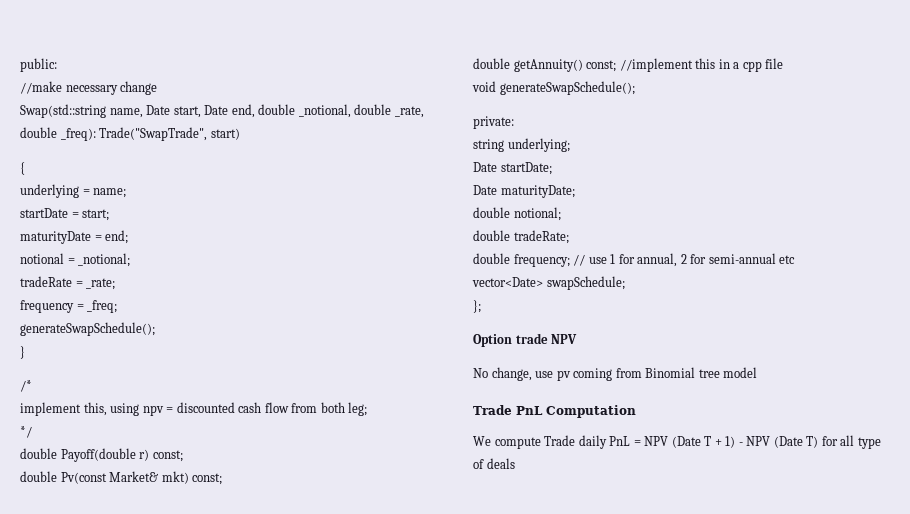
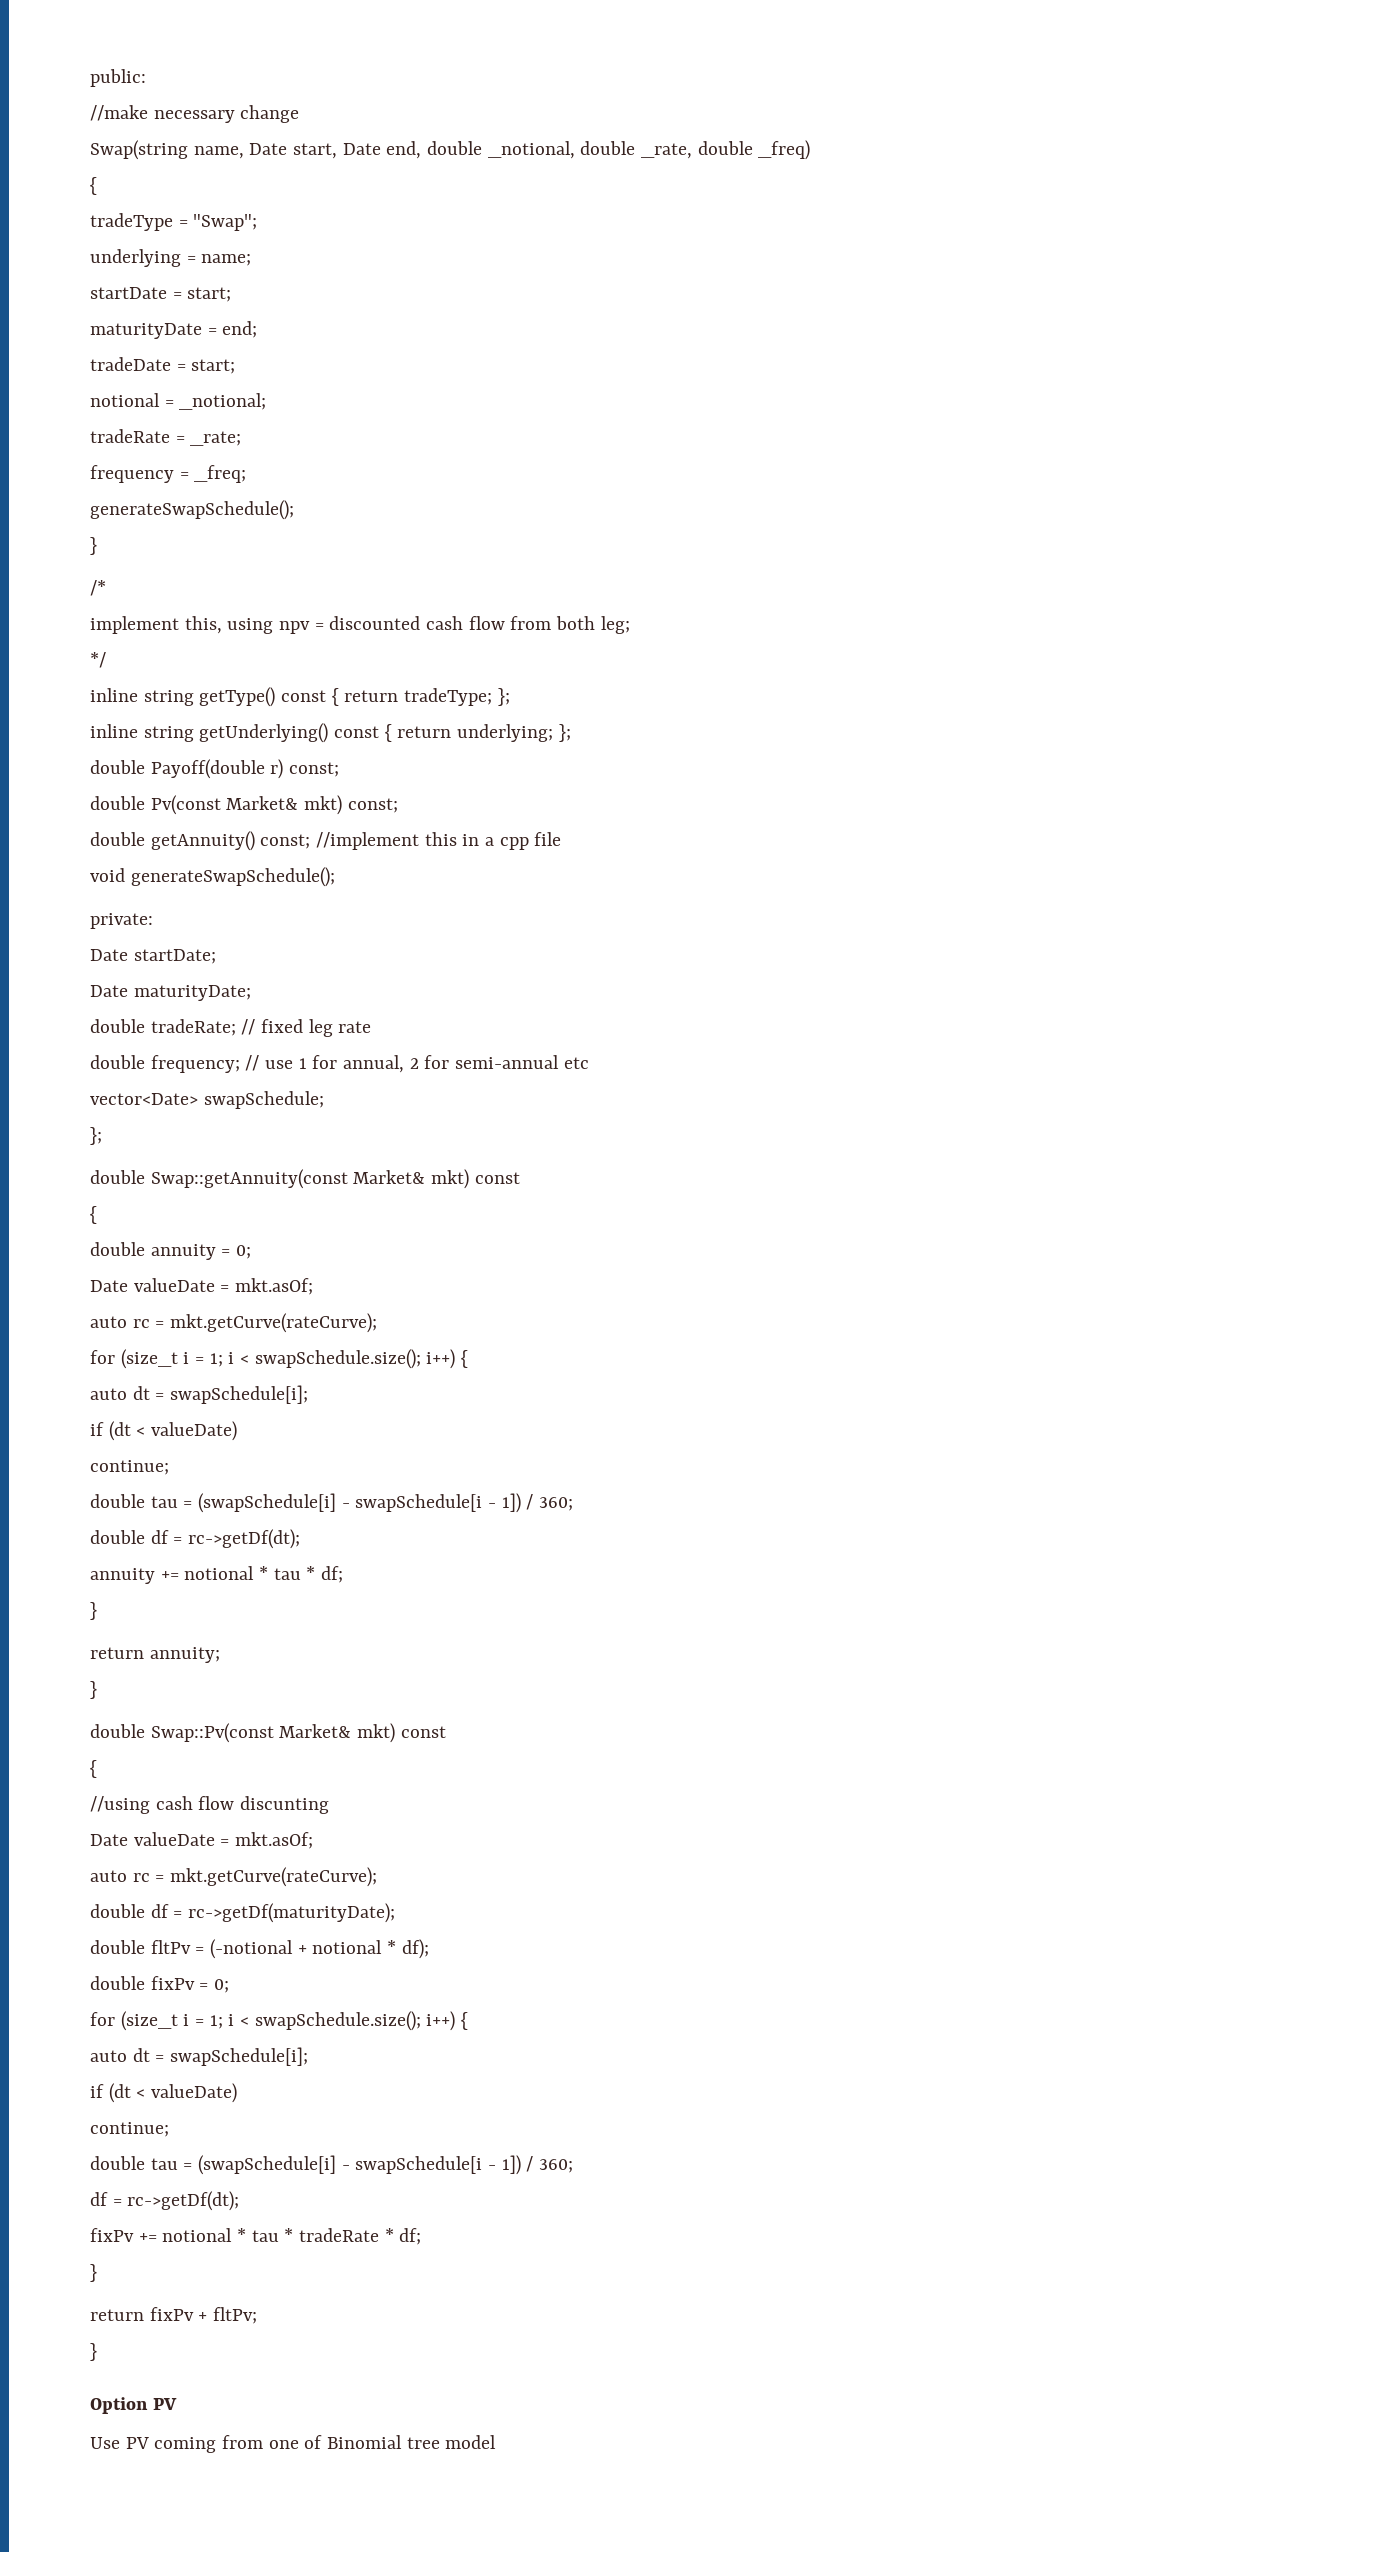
[20,104,106,118] Swap(std::string -> [90,140,188,160] Swap(string
[60,127,240,141] [20,162,25,175] _freq): Trade("SwapTrade", start) // { -> [758,140,811,160] [90,177,97,195] [90,213,258,231] _freq) // { // tradeType = "Swap";
(129, 237) none -> [90,357,236,374] // tradeDate = start;
(32, 432) none -> [90,687,510,707] [90,723,571,743] // inline string getType() const { return tradeType; }; // inline string getUnderlying() const { return underlying; };
[473,138,570,152] // string underlying; -> (153, 921) none
[473,207,561,221] // double notional; -> (251, 993) none
(569, 237) none -> [241,1019,372,1037] // fixed leg rate
[473,333,578,347] [473,367,758,381] [473,405,636,418] [473,435,881,449] [473,458,515,469] Option trade NPV // No change, use pv coming from Binomial tree model // Trade PnL Computation // We compute Trade daily PnL = NPV (Date T + 1) - NPV (Date T) for all type of deals -> [90,1169,520,1189] [90,1206,97,1224] [90,1242,252,1260] [90,1278,314,1295] [90,1313,378,1333] [90,1349,469,1369] [90,1385,309,1404] [90,1421,238,1441] [90,1460,169,1475] [90,1493,574,1513] [90,1529,301,1549] [90,1566,344,1584] [90,1602,97,1620] [90,1647,220,1663] [90,1681,97,1699] [90,1723,446,1743] [90,1760,97,1778] [90,1796,330,1814] [90,1832,314,1849] [90,1867,378,1887] [90,1903,396,1923] [90,1939,429,1959] [90,1976,230,1993] [90,2011,469,2031] [90,2047,309,2066] [90,2083,238,2103] [90,2122,169,2137] [90,2155,574,2175] [90,2191,240,2211] [90,2228,422,2245] [90,2264,97,2282] [90,2307,258,2324] [90,2343,97,2361] [90,2397,177,2414] [90,2435,497,2453] double Swap::getAnnuity(const Market& mkt) const // { // double annuity = 0; // Date valueDate = mkt.asOf; // auto rc = mkt.getCurve(rateCurve); // for (size_t i = 1; i < swapSchedule.size(); i++) { // auto dt = swapSchedule[i]; // if (dt < valueDate) // continue; // double tau = (swapSchedule[i] - swapSchedule[i - 1]) / 360; // double df = rc->getDf(dt); // annuity += notional * tau * df; // } // return annuity; // } // double Swap::Pv(const Market& mkt) const // { // //using cash flow discunting // Date valueDate = mkt.asOf; // auto rc = mkt.getCurve(rateCurve); // double df = rc->getDf(maturityDate); // double fltPv = (-notional + notional * df); // double fixPv = 0; // for (size_t i = 1; i < swapSchedule.size(); i++) { // auto dt = swapSchedule[i]; // if (dt < valueDate) // continue; // double tau = (swapSchedule[i] - swapSchedule[i - 1]) / 360; // df = rc->getDf(dt); // fixPv += notional * tau * tradeRate * df; // } // return fixPv + fltPv; // } // Option PV // Use PV coming from one of Binomial tree model

